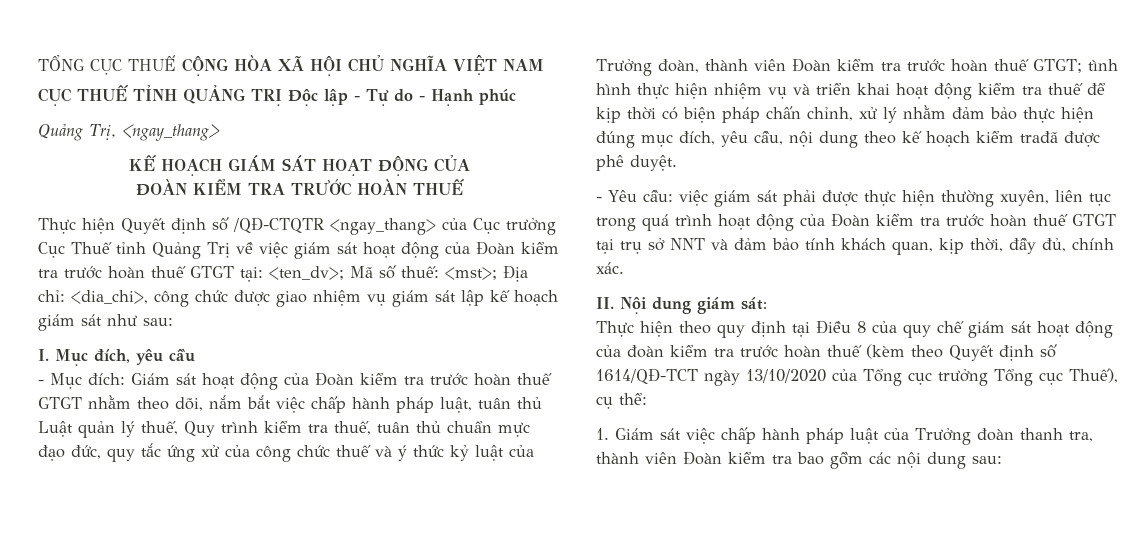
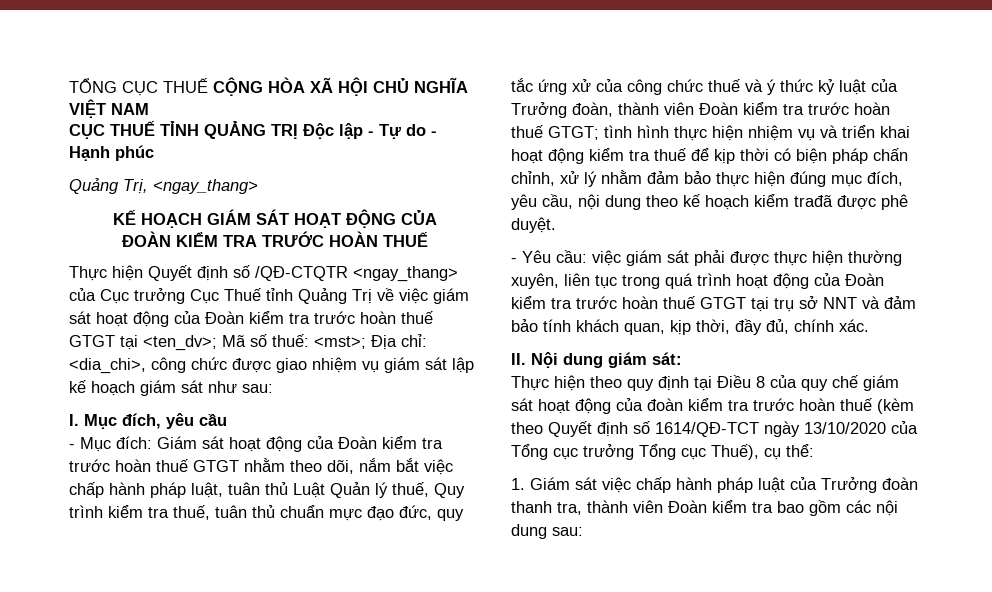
[240,267,263,282] tại: -> [120,335,138,350] tại
[78,421,115,438] quản -> [330,482,370,498] Quản

